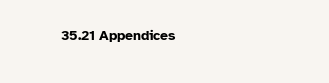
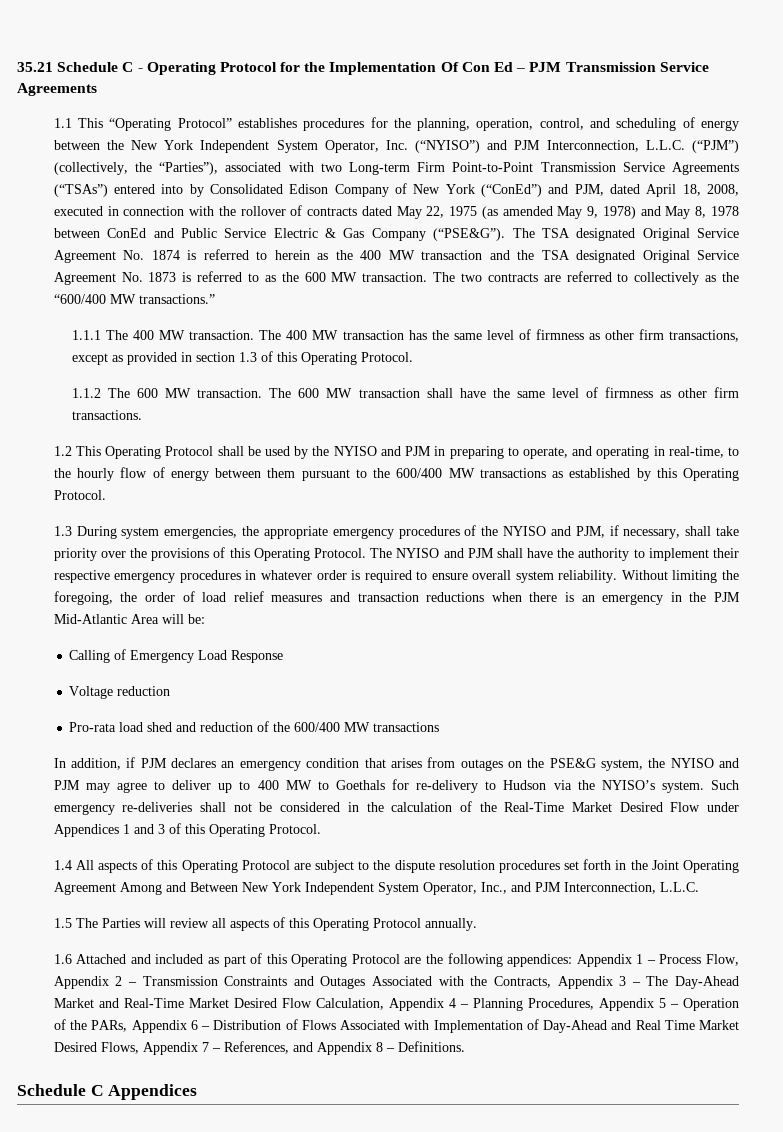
(95, 35) none -> [57,62,709,75] [17,83,97,96] [53,117,739,131] [53,140,739,153] [53,162,739,175] [53,183,740,197] [53,205,740,219] [53,228,739,241] [53,249,739,263] [53,271,739,285] [53,294,215,304] [72,329,739,342] [72,351,414,365] [72,387,739,398] [72,410,143,420] [53,446,739,459] [53,467,739,481] [53,490,106,500] [53,525,740,539] [53,547,740,561] [53,570,739,583] [53,591,740,605] [53,614,205,624] [69,649,284,663] [69,686,171,699] [69,721,440,732] [53,757,739,771] [53,779,740,793] [53,801,740,815] [53,823,321,837] [53,859,739,873] [53,882,699,895] [53,917,477,931] [53,953,740,967] [53,976,739,989] [53,998,739,1011] [53,1019,739,1033] [53,1041,465,1055] [17,1084,104,1096] Schedule C - Operating Protocol for the Implementation Of Con Ed – PJM Transmission Service Agreements // 1.1 This “Operating Protocol” establishes procedures for the planning, operation, control, and scheduling of energy between the New York Independent System Operator, Inc. (“NYISO”) and PJM Interconnection, L.L.C. (“PJM”) (collectively, the “Parties”), associated with two Long-term Firm Point-to-Point Transmission Service Agreements (“TSAs”) entered into by Consolidated Edison Company of New York (“ConEd”) and PJM, dated April 18, 2008, executed in connection with the rollover of contracts dated May 22, 1975 (as amended May 9, 1978) and May 8, 1978 between ConEd and Public Service Electric & Gas Company (“PSE&G”). The TSA designated Original Service Agreement No. 1874 is referred to herein as the 400 MW transaction and the TSA designated Original Service Agreement No. 1873 is referred to as the 600 MW transaction. The two contracts are referred to collectively as the “600/400 MW transactions.” // 1.1.1 The 400 MW transaction. The 400 MW transaction has the same level of firmness as other firm transactions, except as provided in section 1.3 of this Operating Protocol. // 1.1.2 The 600 MW transaction. The 600 MW transaction shall have the same level of firmness as other firm transactions. // 1.2 This Operating Protocol shall be used by the NYISO and PJM in preparing to operate, and operating in real-time, to the hourly flow of energy between them pursuant to the 600/400 MW transactions as established by this Operating Protocol. // 1.3 During system emergencies, the appropriate emergency procedures of the NYISO and PJM, if necessary, shall take priority over the provisions of this Operating Protocol. The NYISO and PJM shall have the authority to implement their respective emergency procedures in whatever order is required to ensure overall system reliability. Without limiting the foregoing, the order of load relief measures and transaction reductions when there is an emergency in the PJM Mid-Atlantic Area will be: // Calling of Emergency Load Response // Voltage reduction // Pro-rata load shed and reduction of the 600/400 MW transactions // In addition, if PJM declares an emergency condition that arises from outages on the PSE&G system, the NYISO and PJM may agree to deliver up to 400 MW to Goethals for re-delivery to Hudson via the NYISO’s system. Such emergency re-deliveries shall not be considered in the calculation of the Real-Time Market Desired Flow under Appendices 1 and 3 of this Operating Protocol. // 1.4 All aspects of this Operating Protocol are subject to the dispute resolution procedures set forth in the Joint Operating Agreement Among and Between New York Independent System Operator, Inc., and PJM Interconnection, L.L.C. // 1.5 The Parties will review all aspects of this Operating Protocol annually. // 1.6 Attached and included as part of this Operating Protocol are the following appendices: Appendix 1 – Process Flow, Appendix 2 – Transmission Constraints and Outages Associated with the Contracts, Appendix 3 – The Day-Ahead Market and Real-Time Market Desired Flow Calculation, Appendix 4 – Planning Procedures, Appendix 5 – Operation of the PARs, Appendix 6 – Distribution of Flows Associated with Implementation of Day-Ahead and Real Time Market Desired Flows, Appendix 7 – References, and Appendix 8 – Definitions. // Schedule C

